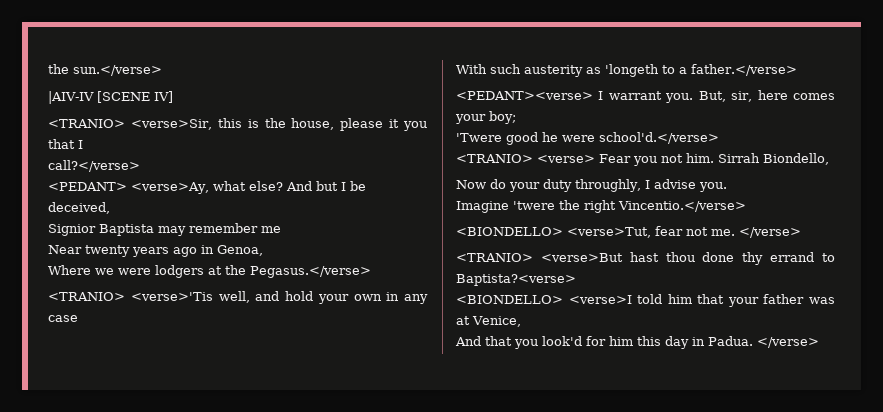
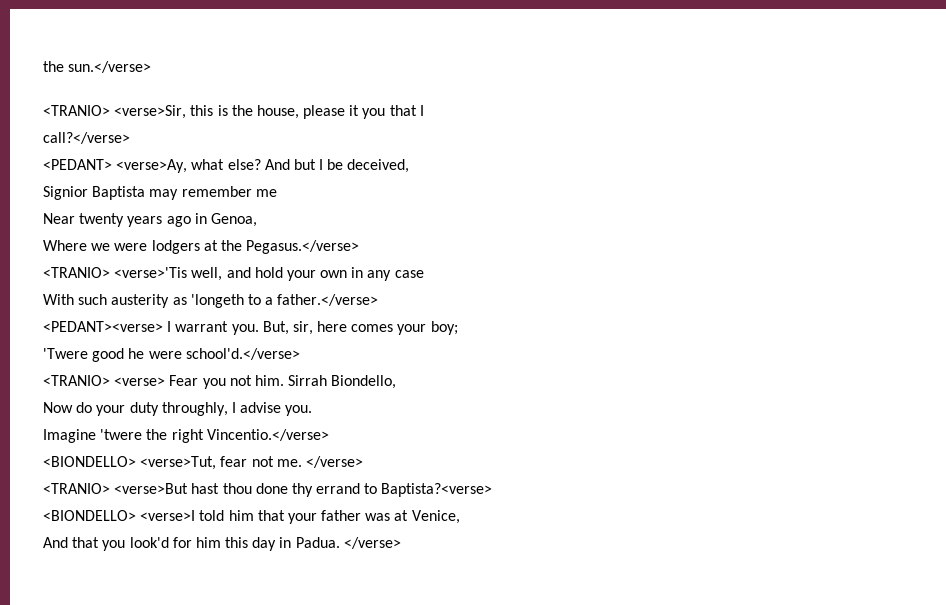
[48,91,173,104] // |AIV-IV [SCENE IV] -> (152, 67) none

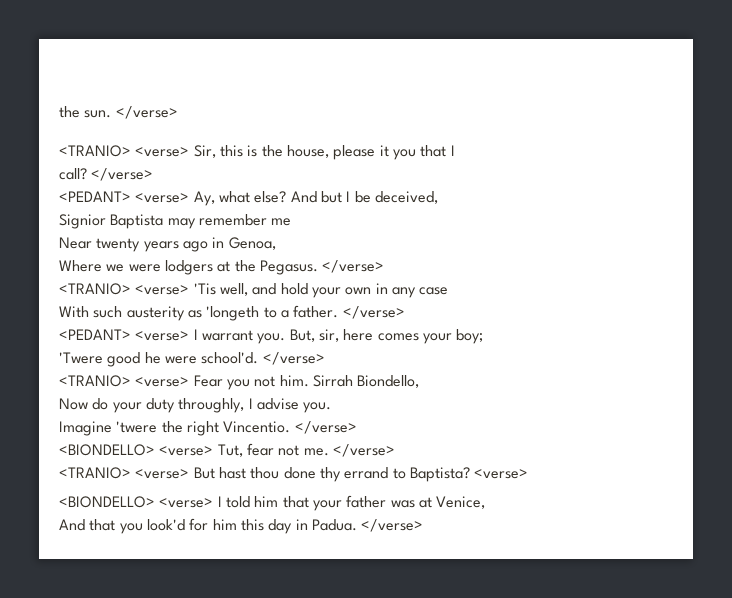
[43,61,152,73] [43,105,187,119] the sun.</verse> // <TRANIO> <verse>Sir, -> [59,106,178,119] [59,145,216,158] the sun. </verse> // <TRANIO> <verse> Sir,
[43,132,130,144] [43,159,188,173] call?</verse> // <PEDANT> <verse>Ay, -> [59,168,154,181] [59,191,215,206] call? </verse> // <PEDANT> <verse> Ay,
[246,240,360,254] [43,267,188,278] Pegasus.</verse> // <TRANIO> <verse>'Tis -> [259,260,385,275] [59,283,216,295] Pegasus. </verse> // <TRANIO> <verse> 'Tis
[277,294,379,306] [43,321,163,332] father.</verse> // <PEDANT><verse> -> [293,305,405,319] [59,329,190,341] father. </verse> // <PEDANT> <verse>
[185,348,300,360] school'd.</verse> -> [201,352,325,365] school'd. </verse>
[206,429,329,441] [43,456,217,470] Vincentio.</verse> // <BIONDELLO> <verse>Tut, -> [223,421,357,434] [59,444,243,457] Vincentio. </verse> // <BIONDELLO> <verse> Tut,
[114,483,189,494] <verse>But -> [135,467,215,479] <verse> But
[381,483,493,497] [43,510,196,521] Baptista?<verse> // <BIONDELLO> <verse>I -> [409,467,529,482] [59,496,222,508] Baptista? <verse> // <BIONDELLO> <verse> I

